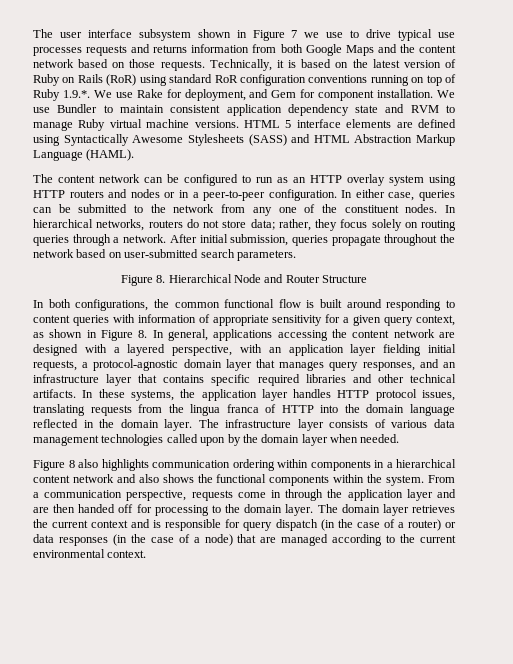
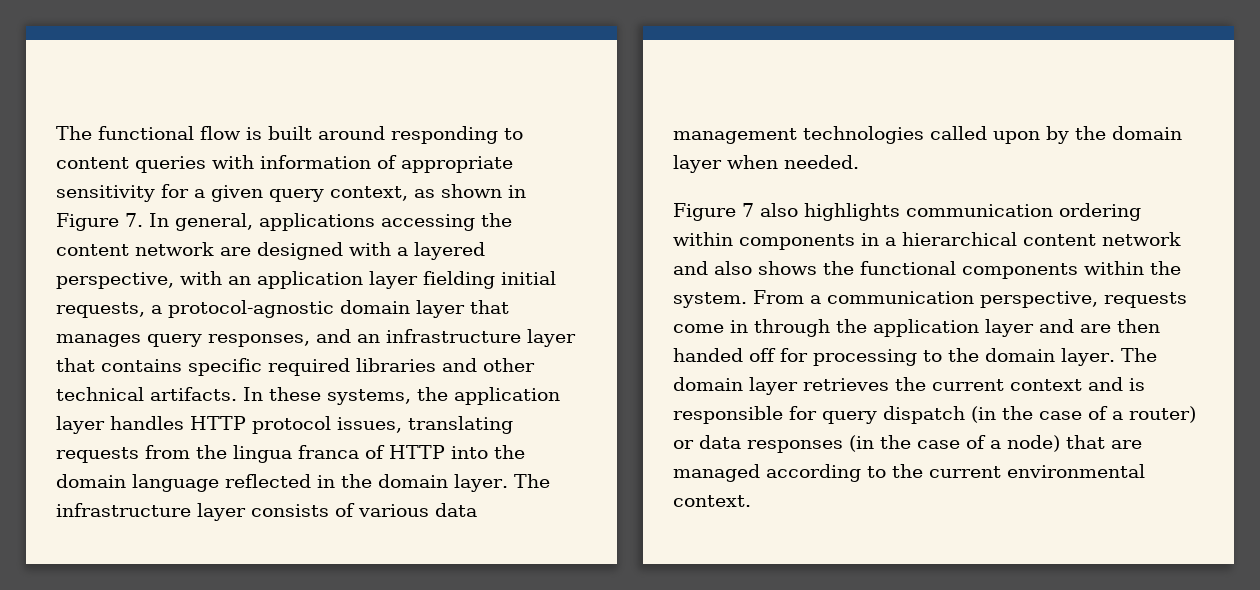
[33,29,455,41] [33,44,456,56] [33,59,456,71] [33,74,457,86] [33,89,456,101] [33,104,456,116] [33,119,456,131] [33,134,455,146] [33,149,135,161] [33,174,456,186] [33,189,455,201] [33,204,456,216] [33,219,456,231] [33,234,455,246] [33,249,296,261] [120,274,368,286] [33,299,220,311] The user interface subsystem shown in Figure 7 we use to drive typical use processes requests and returns information from both Google Maps and the content network based on those requests. Technically, it is based on the latest version of Ruby on Rails (RoR) using standard RoR configuration conventions running on top of Ruby 1.9.*. We use Rake for deployment, and Gem for component installation. We use Bundler to maintain consistent application dependency state and RVM to manage Ruby virtual machine versions. HTML 5 interface elements are defined using Syntactically Awesome Stylesheets (SASS) and HTML Abstraction Markup Language (HAML). // The content network can be configured to run as an HTTP overlay system using HTTP routers and nodes or in a peer-to-peer configuration. In either case, queries can be submitted to the network from any one of the constituent nodes. In hierarchical networks, routers do not store data; rather, they focus solely on routing queries through a network. After initial submission, queries propagate throughout the network based on user-submitted search parameters. // Figure 8. Hierarchical Node and Router Structure // In both configurations, the common -> [56,126,92,140] The
[138,330,148,338] 8. -> [125,213,143,227] 7.
[68,460,75,468] 8 -> [742,203,754,217] 7

